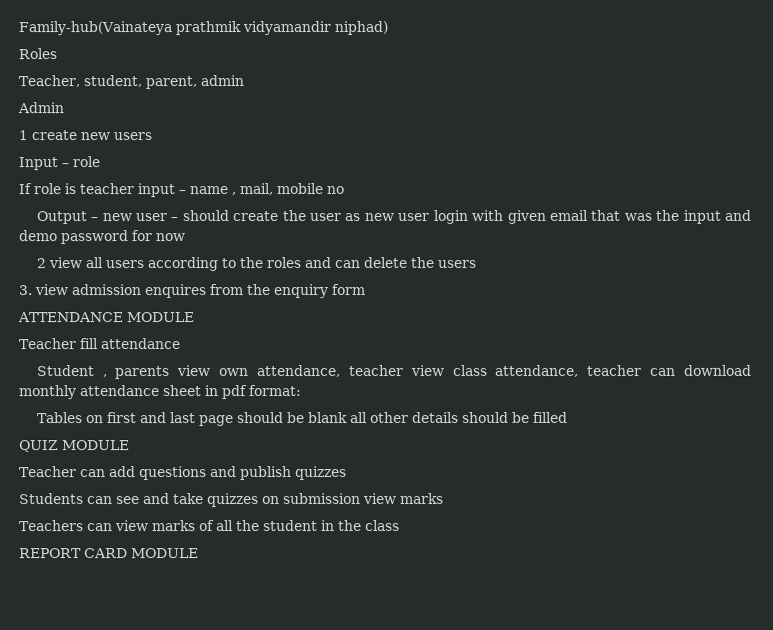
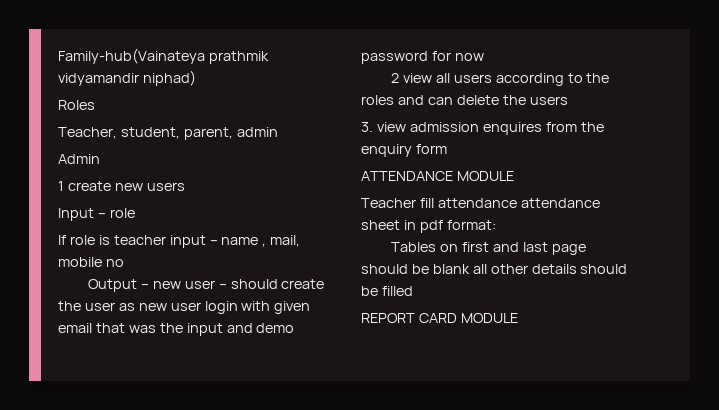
[36,364,752,380] [19,385,77,400] // Student , parents view own attendance, teacher view class attendance, teacher can download monthly -> (517, 203) none
[19,440,130,453] [19,466,347,481] [19,492,444,508] [19,519,400,532] // QUIZ MODULE // Teacher can add questions and publish quizzes // Students can see and take quizzes on submission view marks // Teachers can view marks of all the student in the class -> (413, 291) none

